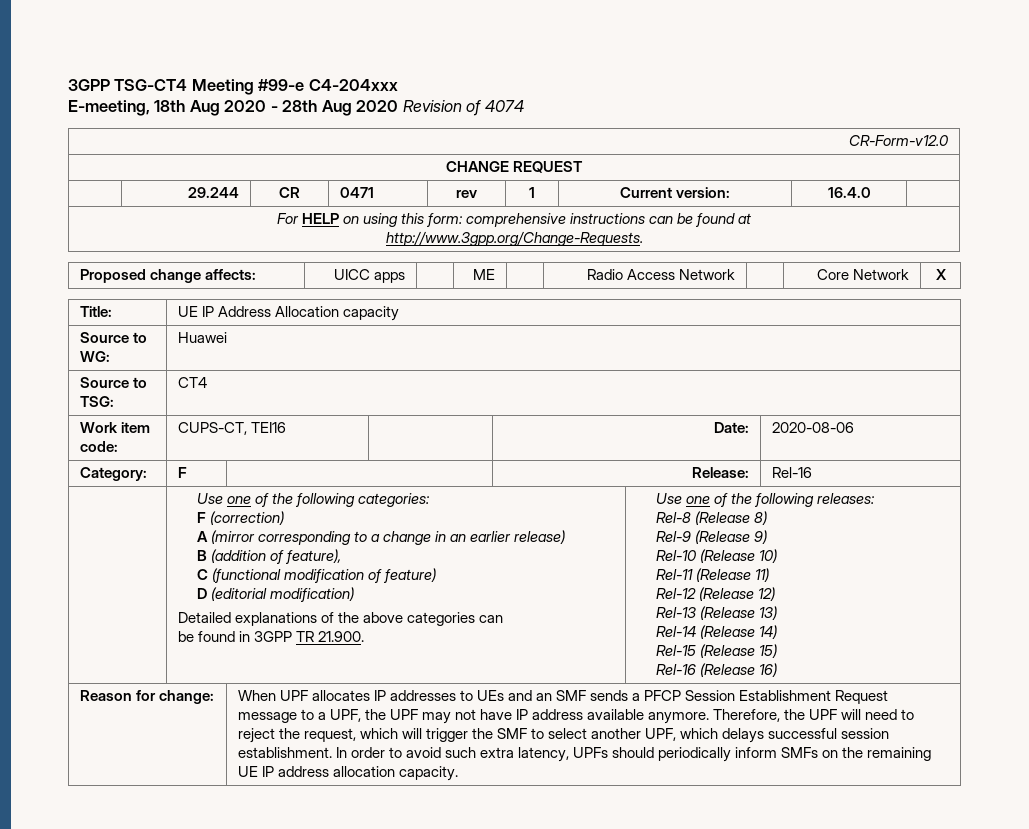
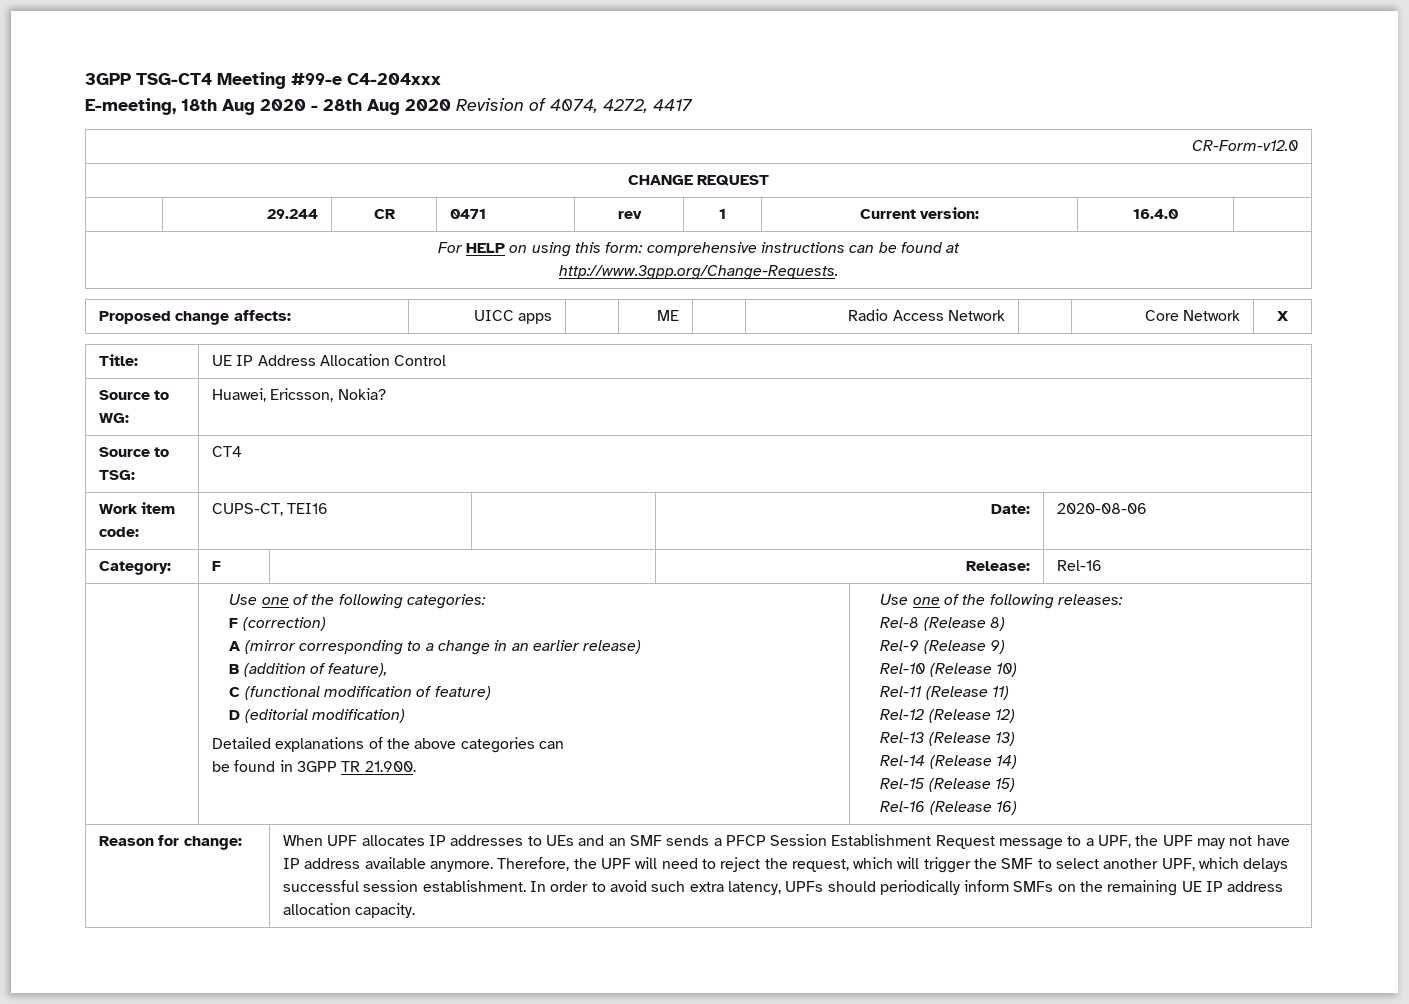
[484,100,524,112] 4074 -> [550,99,693,113] 4074, 4272, 4417
[342,306,399,321] capacity -> [394,355,447,366] Control
[177,332,227,343] Huawei -> [211,388,386,402] Huawei, Ericsson, Nokia?

